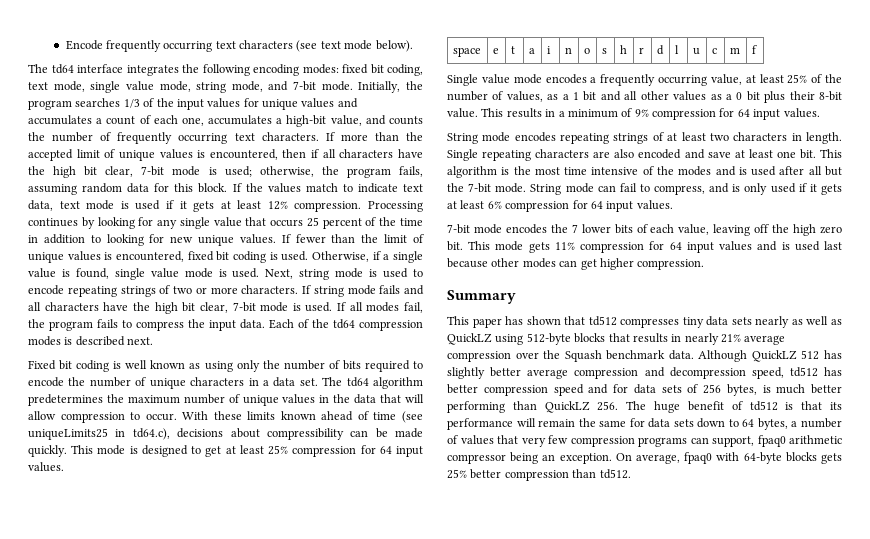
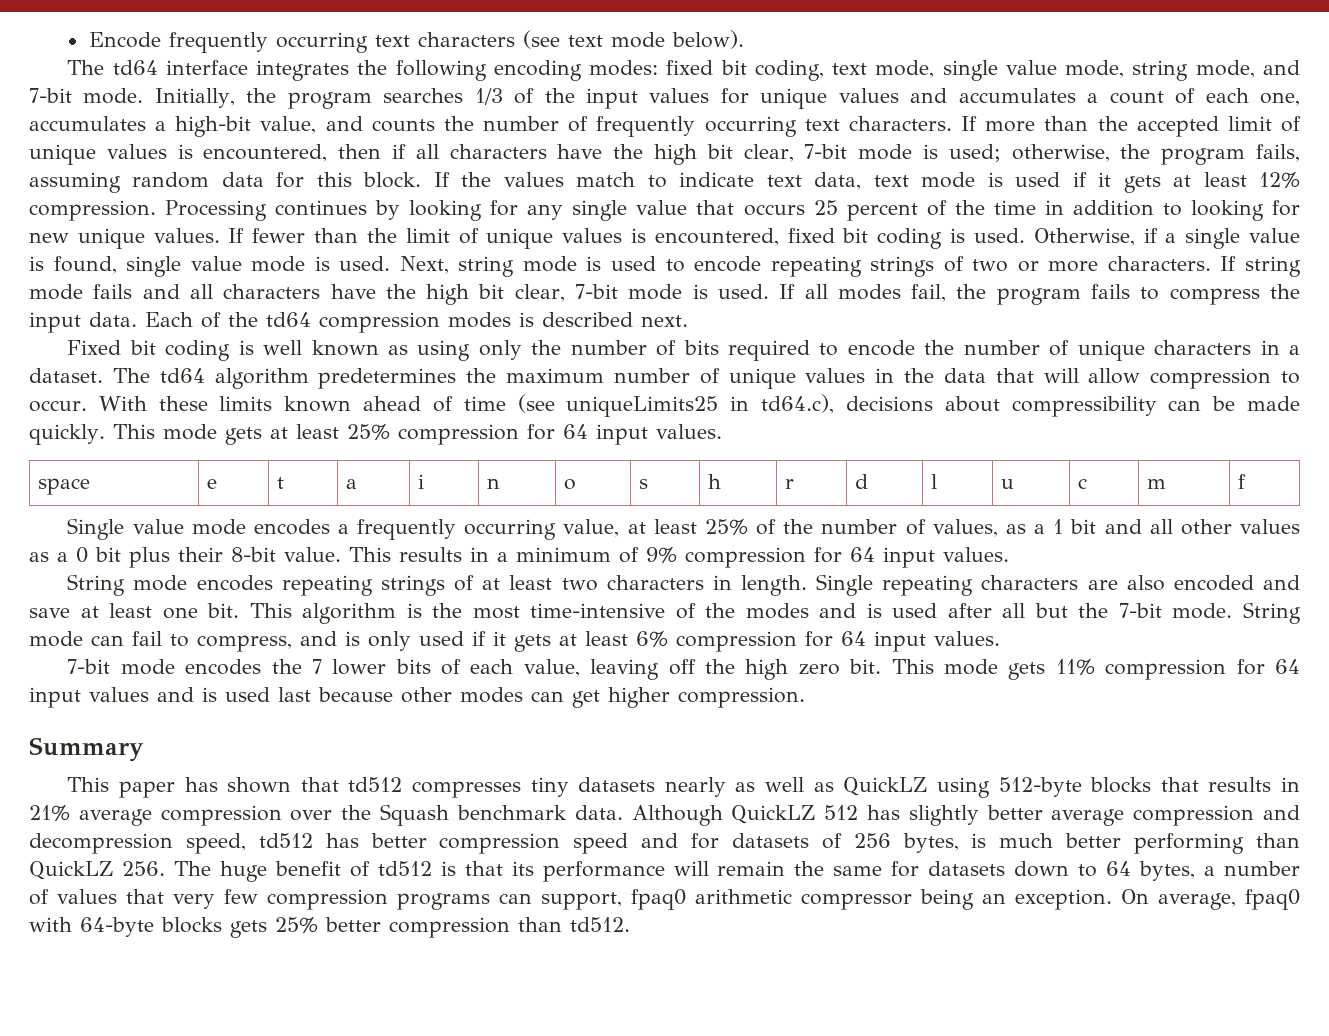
[273,377,318,387] data set. -> [29,368,103,383] dataset.
[129,445,222,457] is designed to get -> [224,427,262,445] gets
[564,167,639,175] time intensive -> [530,603,666,618] time-intensive
[706,316,752,326] data sets -> [578,777,656,792] datasets
[684,333,719,345] nearly -> (1301, 784) none
[633,384,682,394] data sets -> [731,833,809,848] datasets
[648,418,694,428] data sets -> [928,861,1006,876] datasets

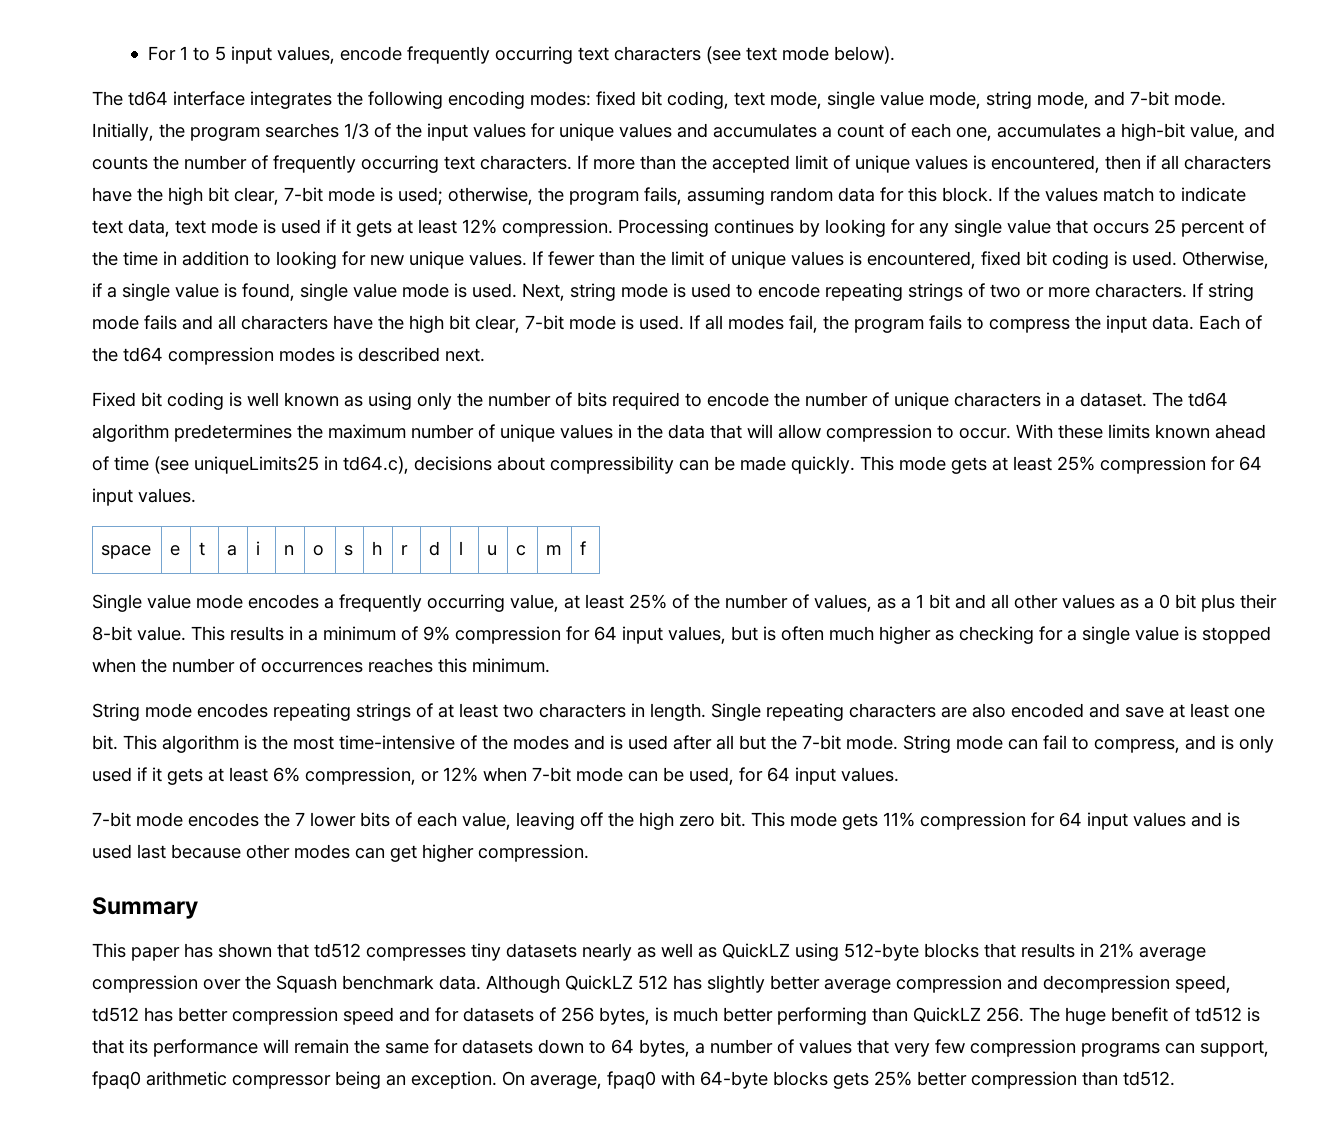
[88,32,161,48] Encode -> [147,46,402,64] For 1 to 5 input values, encode
[943,547,1009,562] values. -> [668,626,1271,644] [92,658,550,673] values, but is often much higher as checking for a single value is stopped when the number of occurrences reaches this minimum.
[676,631,797,652] compression -> [305,767,734,785] compression, or 12% when 7-bit mode can be used,

